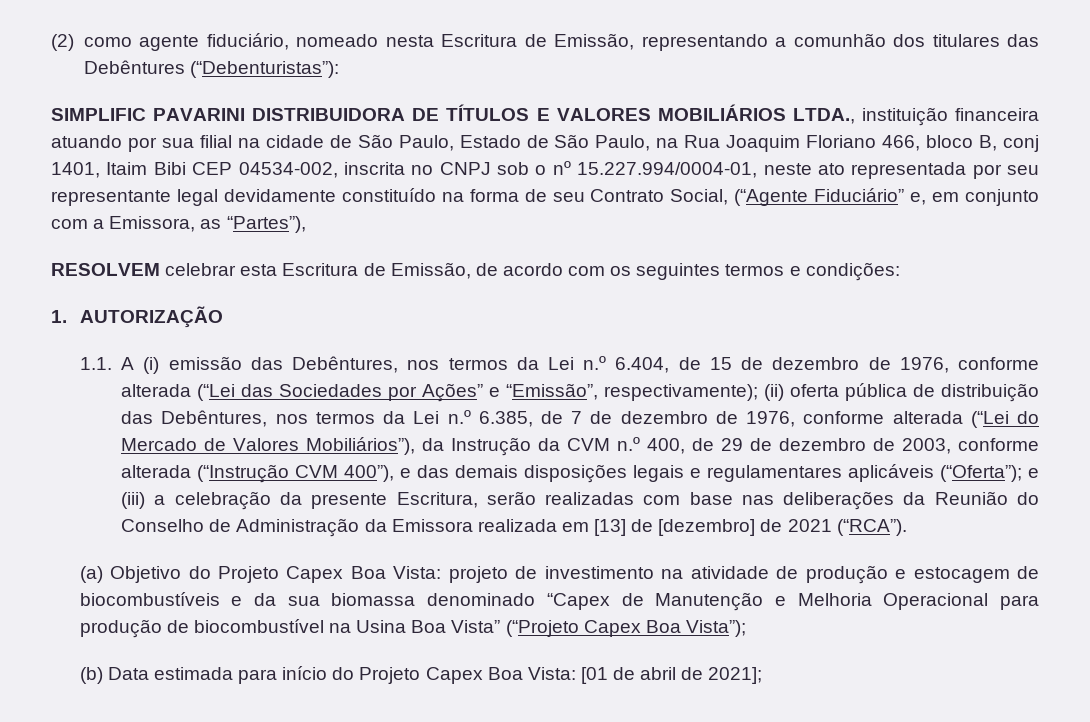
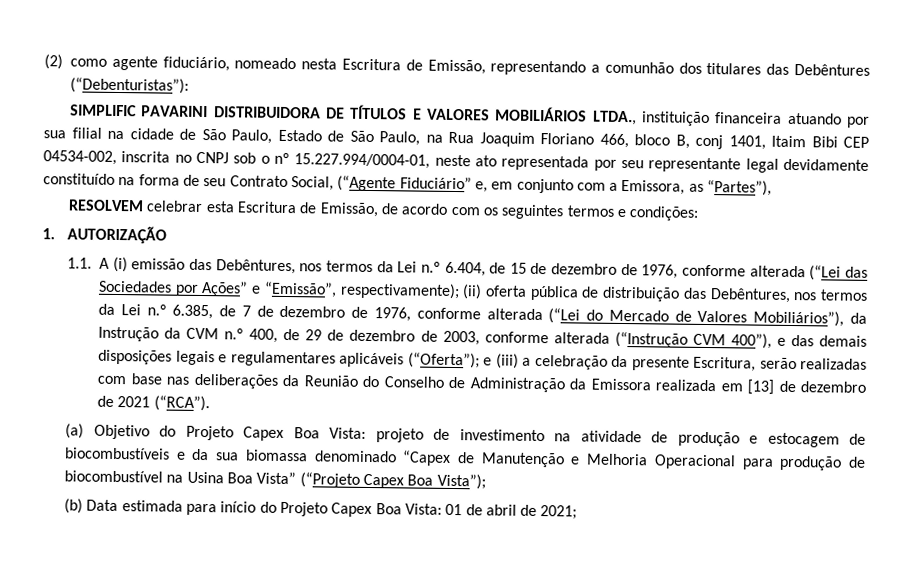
[658,519,756,536] [dezembro] -> [800,381,867,393] dezembro
[580,667,608,684] [01 -> [445,503,463,516] 01
[708,667,763,684] 2021]; -> [540,505,578,520] 2021;

